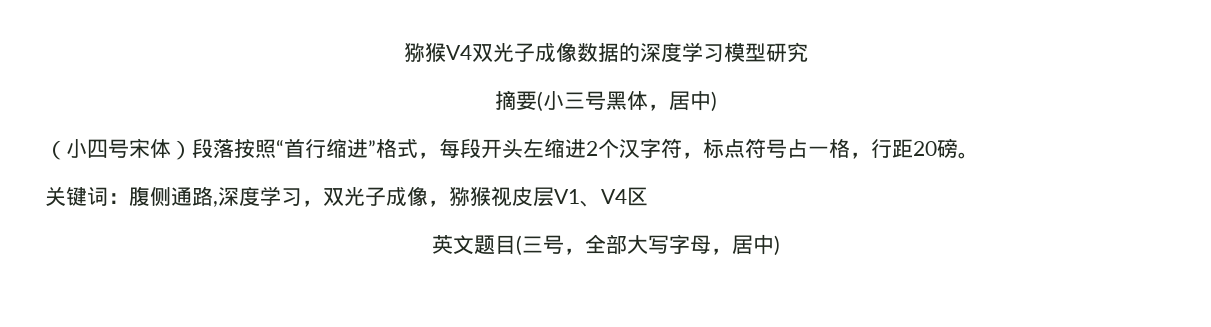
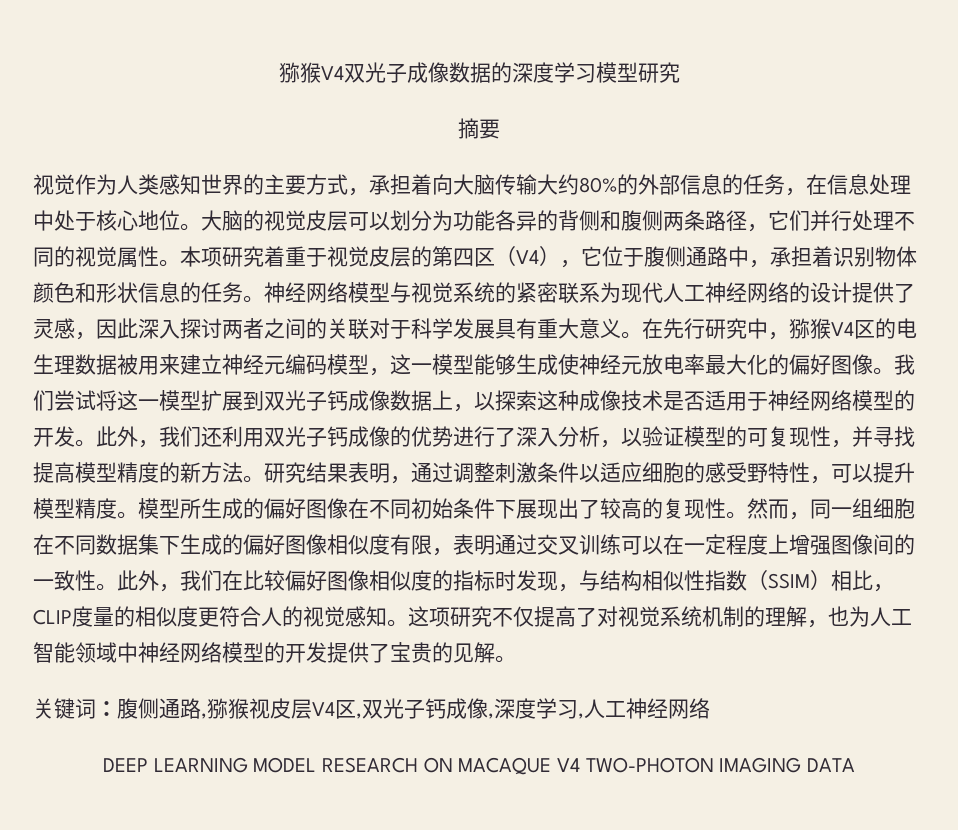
[536,90,717,112] [45,138,958,160] (小三号黑体，居中) // （小四号宋体）段落按照“首行缩进”格式，每段开头左缩进2个汉字符，标点符号占一格，行距20磅 -> [33,174,911,196] [33,210,915,232] [33,246,917,268] [33,282,915,304] [33,318,917,340] [33,354,915,376] [33,390,915,412] [33,426,915,448] [33,462,915,484] [33,498,915,520] [33,534,915,556] [33,570,894,592] [33,606,912,628] [33,642,495,663] // 视觉作为人类感知世界的主要方式，承担着向大脑传输大约80%的外部信息的任务，在信息处理中处于核心地位。大脑的视觉皮层可以划分为功能各异的背侧和腹侧两条路径，它们并行处理不同的视觉属性。本项研究着重于视觉皮层的第四区（V4），它位于腹侧通路中，承担着识别物体颜色和形状信息的任务。神经网络模型与视觉系统的紧密联系为现代人工神经网络的设计提供了灵感，因此深入探讨两者之间的关联对于科学发展具有重大意义。在先行研究中，猕猴V4区的电生理数据被用来建立神经元编码模型，这一模型能够生成使神经元放电率最大化的偏好图像。我们尝试将这一模型扩展到双光子钙成像数据上，以探索这种成像技术是否适用于神经网络模型的开发。此外，我们还利用双光子钙成像的优势进行了深入分析，以验证模型的可复现性，并寻找提高模型精度的新方法。研究结果表明，通过调整刺激条件以适应细胞的感受野特性，可以提升模型精度。模型所生成的偏好图像在不同初始条件下展现出了较高的复现性。然而，同一组细胞在不同数据集下生成的偏好图像相似度有限，表明通过交叉训练可以在一定程度上增强图像间的一致性。此外，我们在比较偏好图像相似度的指标时发现，与结构相似性指数（SSIM）相比，CLIP度量的相似度更符合人的视觉感知。这项研究不仅提高了对视觉系统机制的理解，也为人工智能领域中神经网络模型的开发提供了宝贵的见解
[218,186,648,207] [431,234,780,256] 深度学习，双光子成像，猕猴视皮层V1、V4区 // 英文题目(三号，全部大写字母，居中) -> [207,698,710,719] [102,757,856,775] 猕猴视皮层V4区,双光子钙成像,深度学习,人工神经网络 // DEEP LEARNING MODEL RESEARCH ON MACAQUE V4 TWO-PHOTON IMAGING DATA

